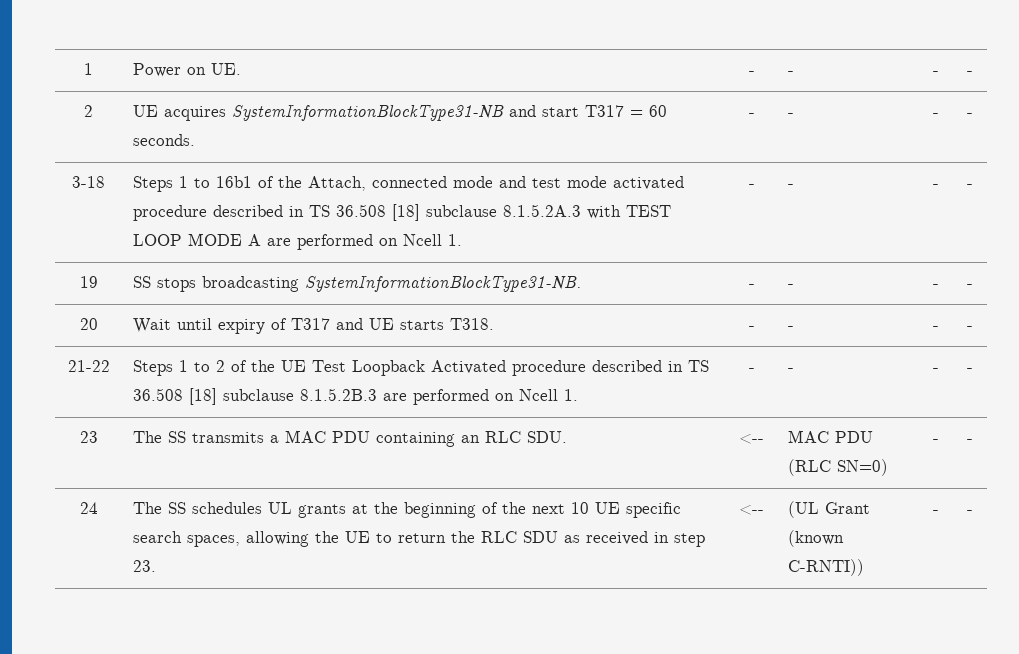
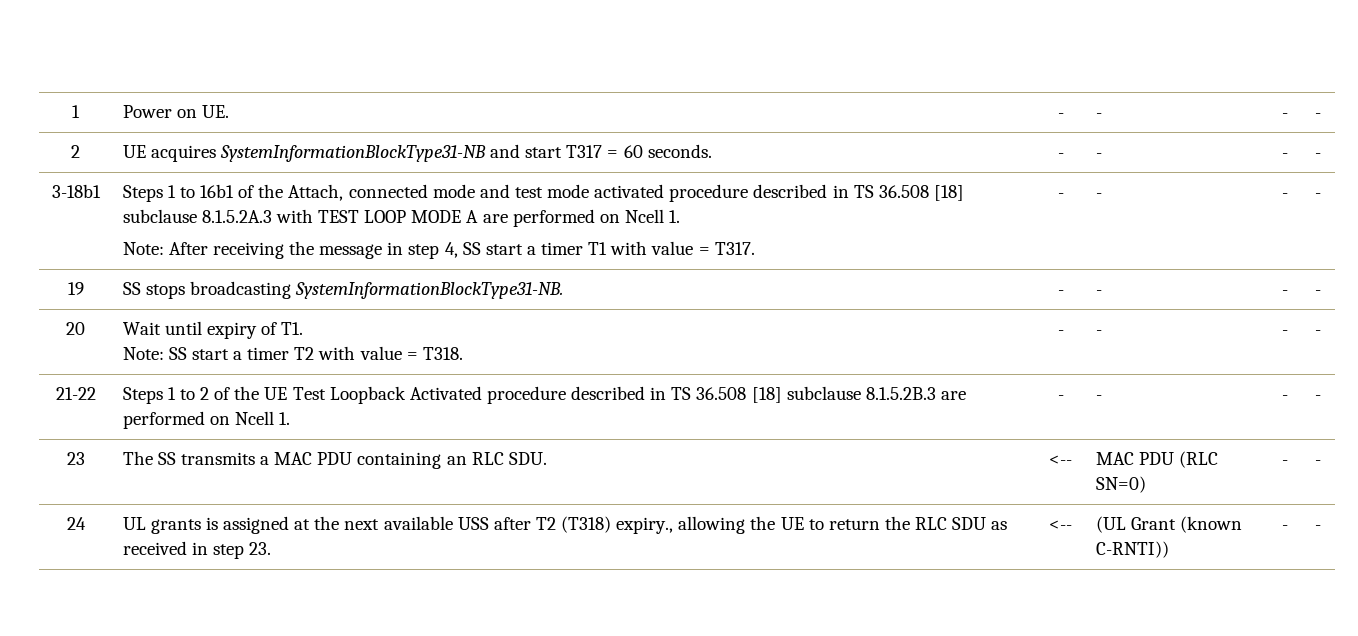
[72,176,105,188] 3-18 -> [51,184,101,198] 3-18b1
(462, 240) none -> [122,241,755,259] // Note: After receiving the message in step 4, SS start a timer T1 with value = T317.
[290,318,444,330] T317 and UE starts -> [281,322,304,335] [122,346,418,360] T1. // Note: SS start a timer T2 with value =
[132,502,681,518] [132,531,240,547] The SS schedules UL grants at the beginning of the next 10 UE specific search spaces, -> [122,516,674,534] UL grants is assigned at the next available USS after T2 (T318) expiry.,

